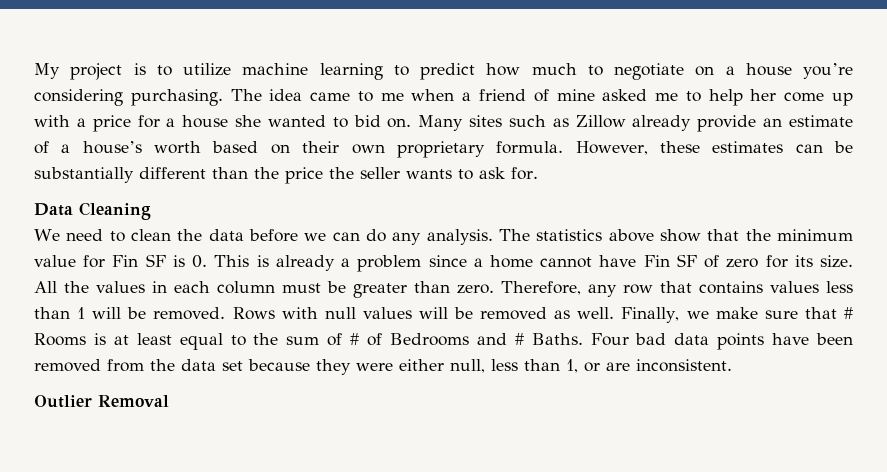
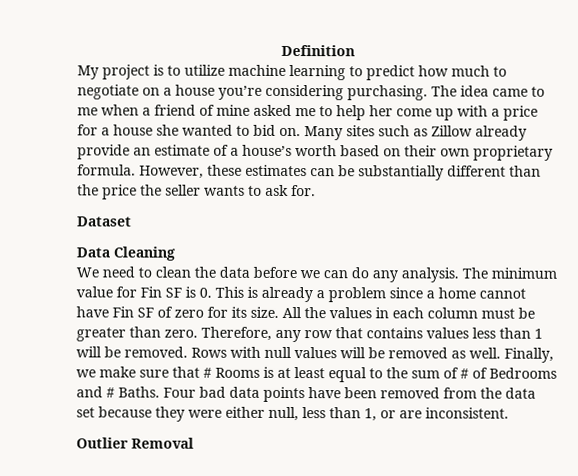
(34, 71) none -> [280,44,355,57] Definition //
(538, 173) none -> [77,216,132,227] // Dataset
[536,229,771,242] statistics above show that the -> (488, 273) none

